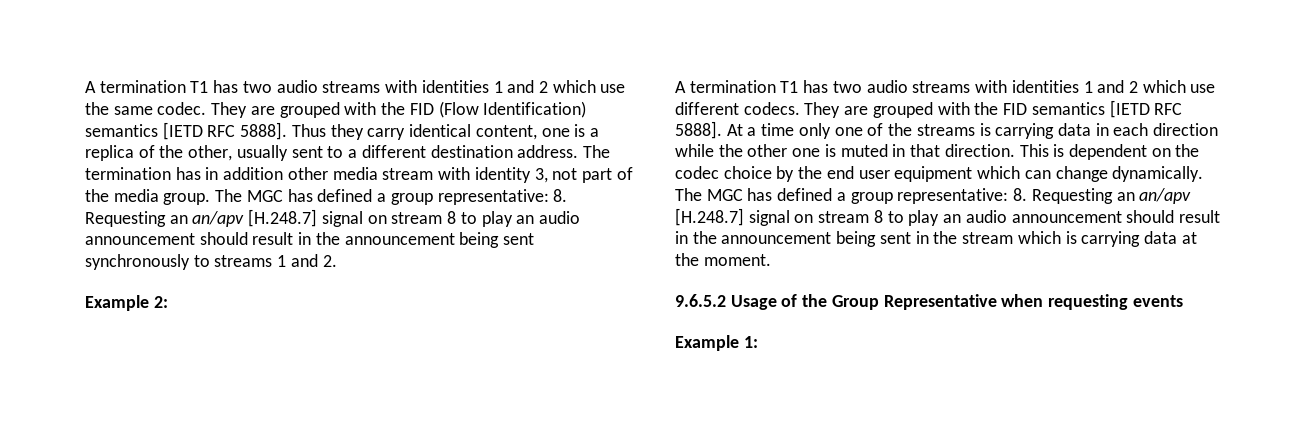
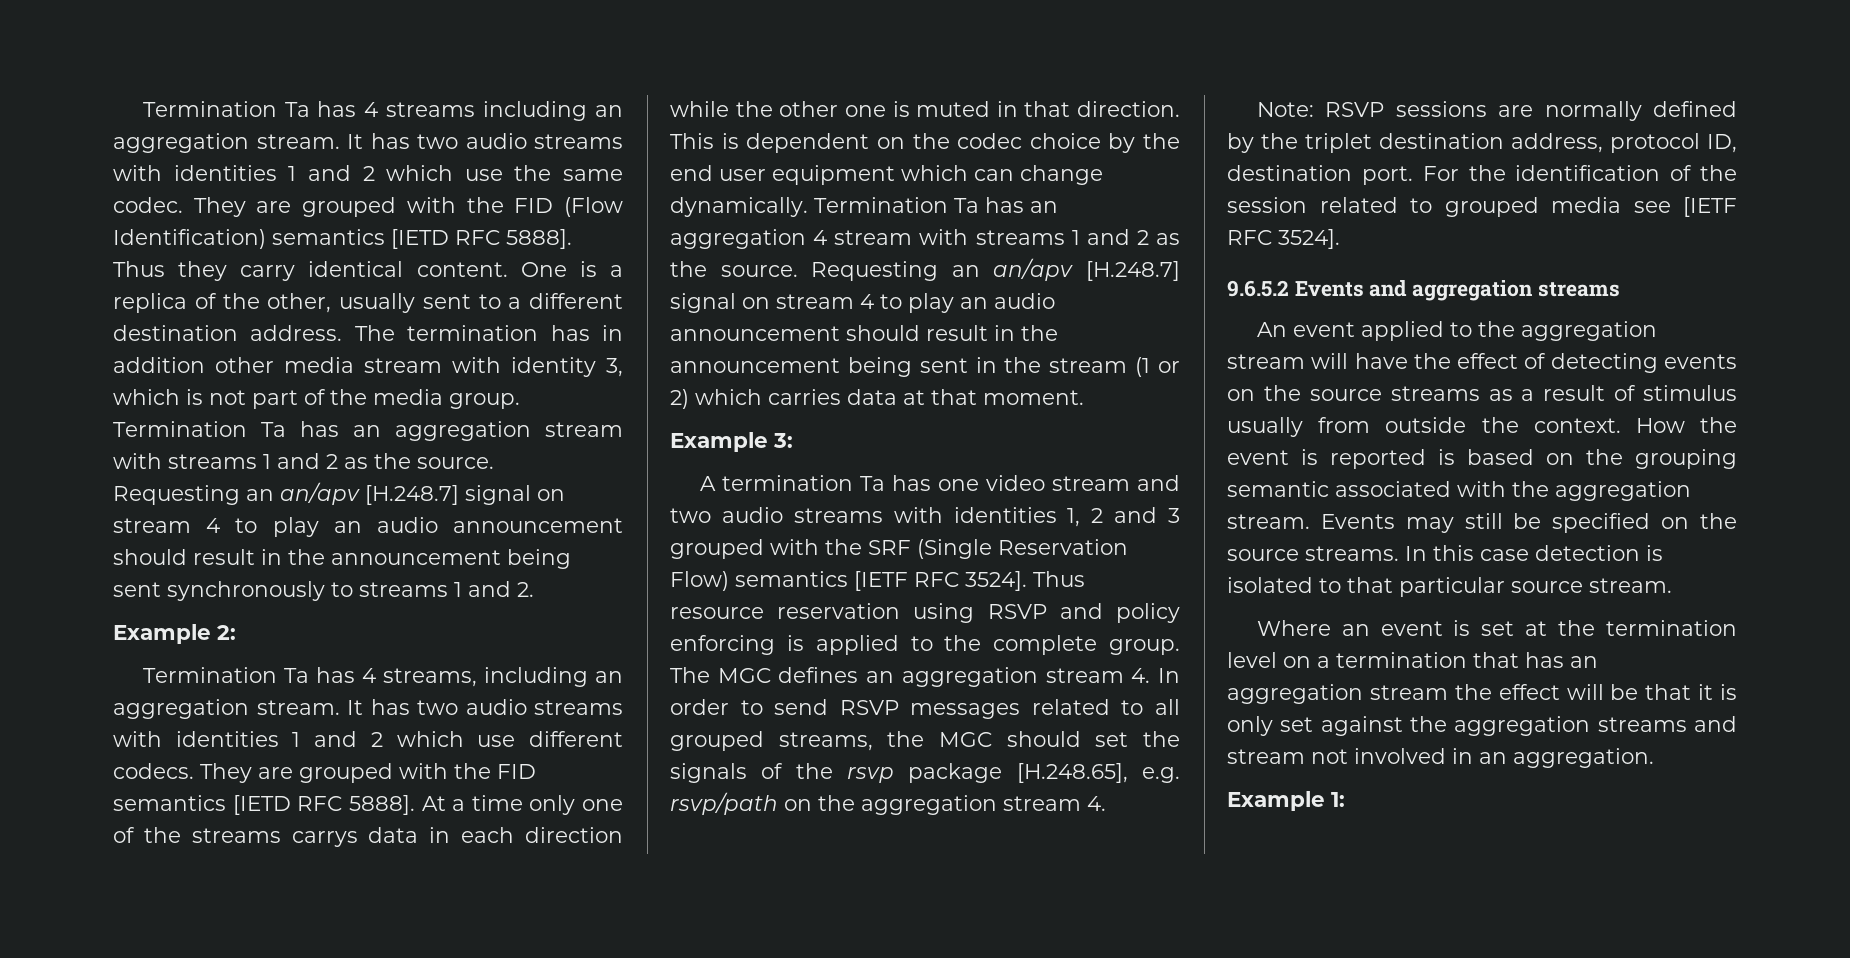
[85,80,209,93] A termination T1 -> [142,101,624,121] [113,133,363,153] Termination Ta has 4 streams including an aggregation stream. It
[475,125,570,140] content, one -> [416,262,567,277] content. One
(548, 175) none -> [113,389,203,405] which is
[215,189,568,205] [85,209,457,227] The MGC has defined a group representative: 8. Requesting an an/apv [H.248.7] signal on stream 8 -> [113,421,623,441] [113,453,494,469] [113,482,565,505] [113,518,221,533] Termination Ta has an aggregation stream with streams 1 and 2 as the source. Requesting an an/apv [H.248.7] signal on stream 4
[675,80,799,93] A termination T1 -> [142,667,623,687] [113,699,363,719] Termination Ta has 4 streams, including an aggregation stream. It
[979,123,1055,139] is carrying -> [291,831,358,847] carrys
[675,188,1192,204] [675,208,883,226] The MGC has defined a group representative: 8. Requesting an an/apv [H.248.7] signal on stream 8 -> [814,197,1058,213] [670,229,1180,249] [670,258,1180,281] [670,293,874,313] Termination Ta has an aggregation 4 stream with streams 1 and 2 as the source. Requesting an an/apv [H.248.7] signal on stream 4
[1017,231,1141,247] which is carrying -> [1135,357,1180,377] [670,389,841,409] (1 or 2) which carries
[675,253,699,266] the -> [931,389,977,405] that
[675,294,1183,310] 9.6.5.2 Usage of the Group Representative when requesting events -> [670,432,793,452] [699,475,1180,491] [670,507,1180,527] [670,539,1128,559] [670,571,1085,591] [670,603,1180,623] [670,635,1180,655] [670,667,1180,687] [670,699,1180,719] [670,731,1180,751] [670,763,1180,783] [670,792,1106,815] [1256,101,1737,121] [1227,133,1737,153] [1227,165,1737,185] [1227,197,1737,217] [1227,229,1340,249] [1227,280,1620,301] [1256,321,1657,341] [1227,353,1737,373] [1227,385,1737,401] [1227,417,1737,437] [1227,449,1737,469] [1227,481,1691,501] [1227,513,1737,533] [1227,545,1663,561] [1227,577,1672,597] [1256,620,1737,636] [1227,652,1598,668] [1227,684,1737,704] [1227,716,1737,736] [1227,748,1654,768] Example 3: // A termination Ta has one video stream and two audio streams with identities 1, 2 and 3 grouped with the SRF (Single Reservation Flow) semantics [IETF RFC 3524]. Thus resource reservation using RSVP and policy enforcing is applied to the complete group. The MGC defines an aggregation stream 4. In order to send RSVP messages related to all grouped streams, the MGC should set the signals of the rsvp package [H.248.65], e.g. rsvp/path on the aggregation stream 4. // Note: RSVP sessions are normally defined by the triplet destination address, protocol ID, destination port. For the identification of the session related to grouped media see [IETF RFC 3524]. // 9.6.5.2 Events and aggregation streams // An event applied to the aggregation stream will have the effect of detecting events on the source streams as a result of stimulus usually from outside the context. How the event is reported is based on the grouping semantic associated with the aggregation stream. Events may still be specified on the source streams. In this case detection is isolated to that particular source stream. // Where an event is set at the termination level on a termination that has an aggregation stream the effect will be that it is only set against the aggregation streams and stream not involved in an aggregation.

